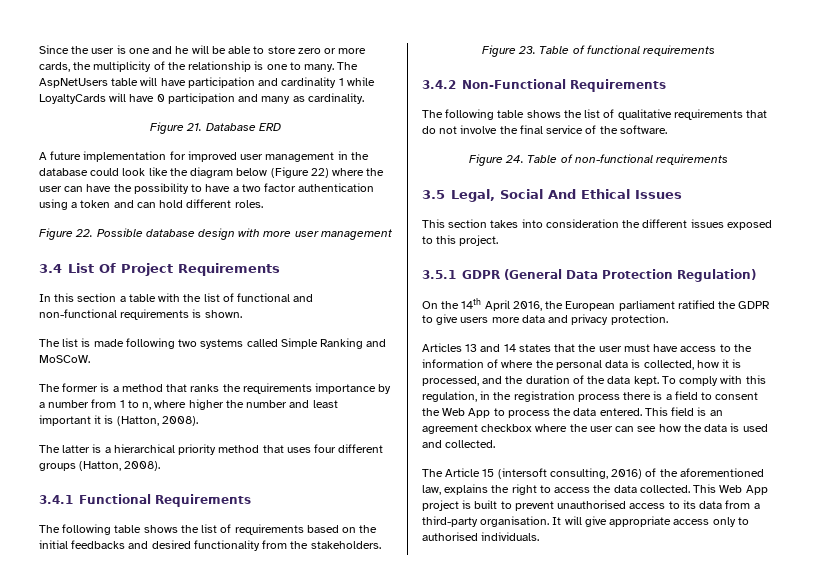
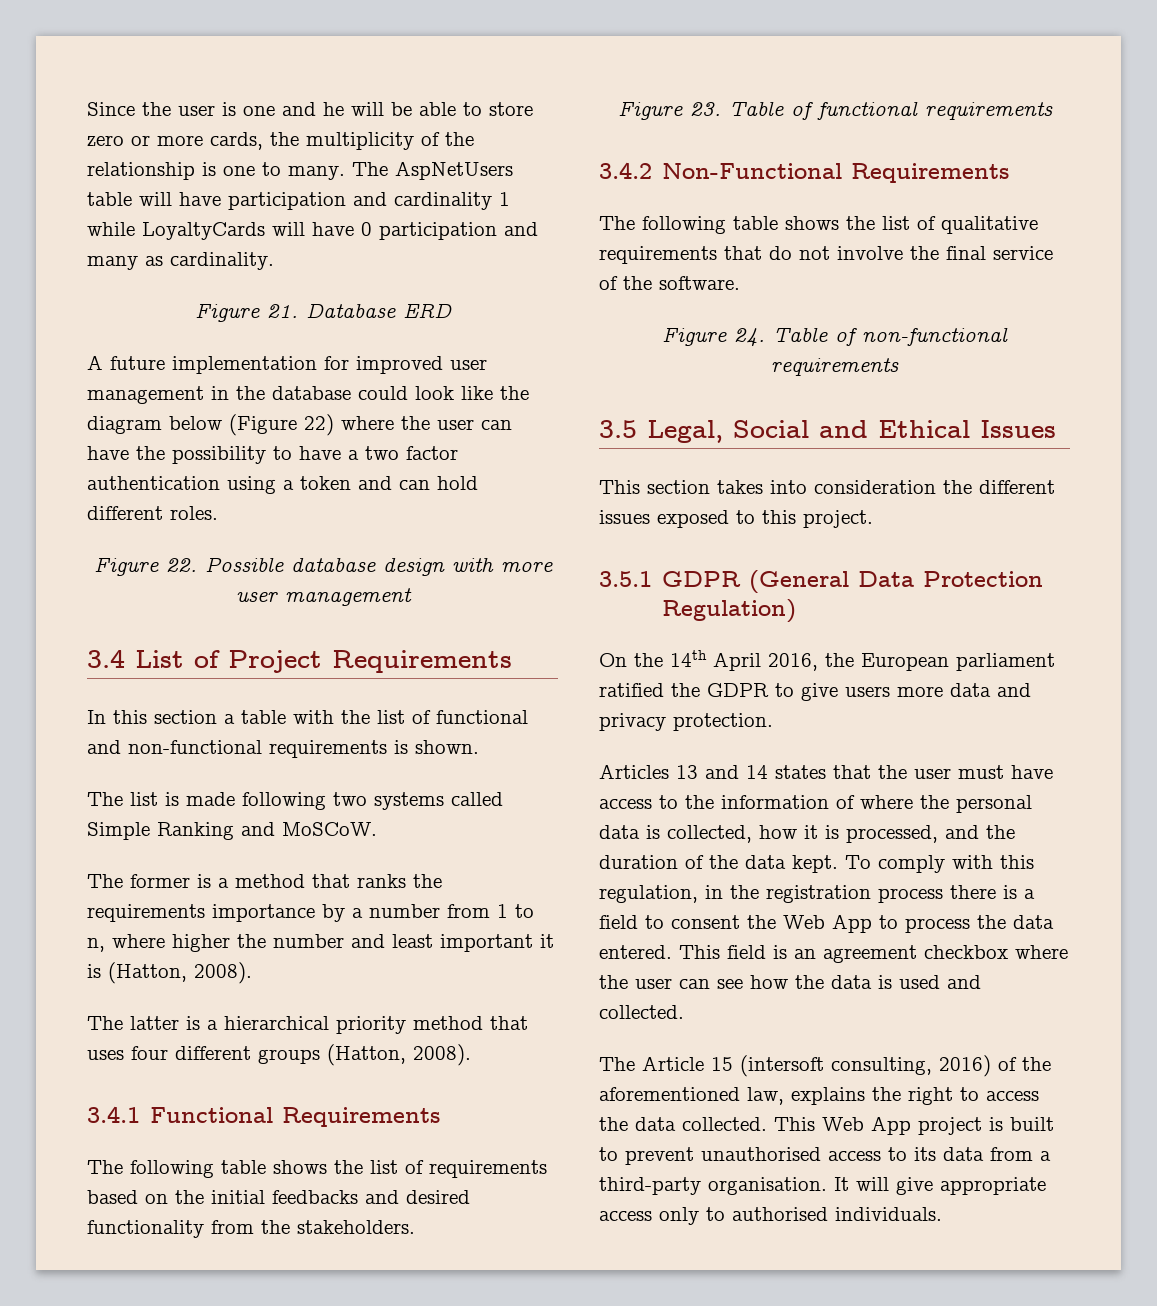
[99,263,116,273] Of -> [194,650,221,668] of
[548,189,576,199] And -> [819,420,869,438] and

